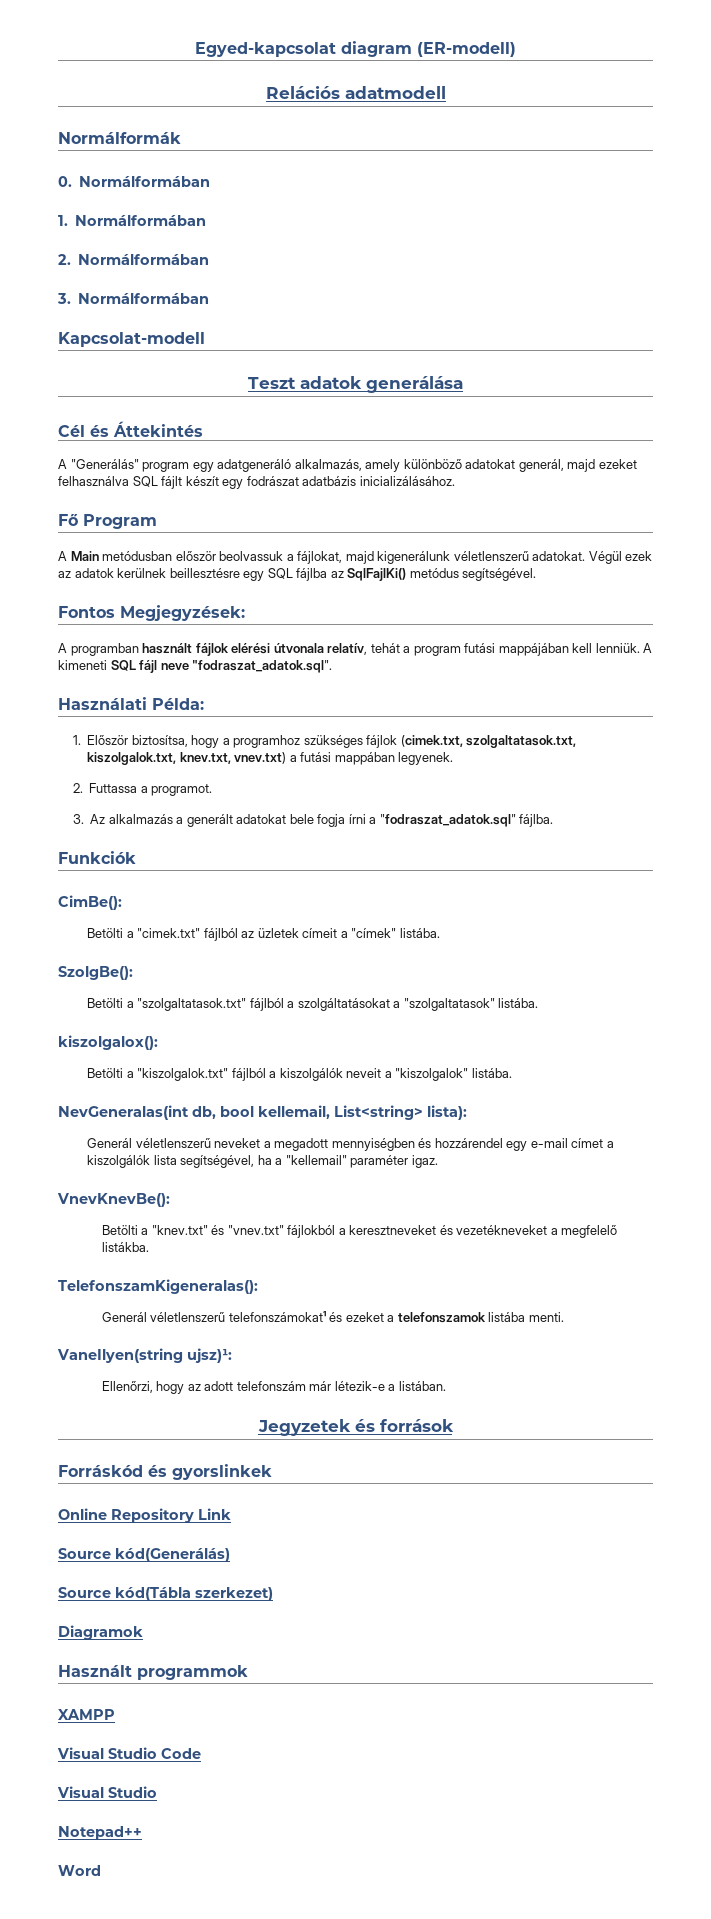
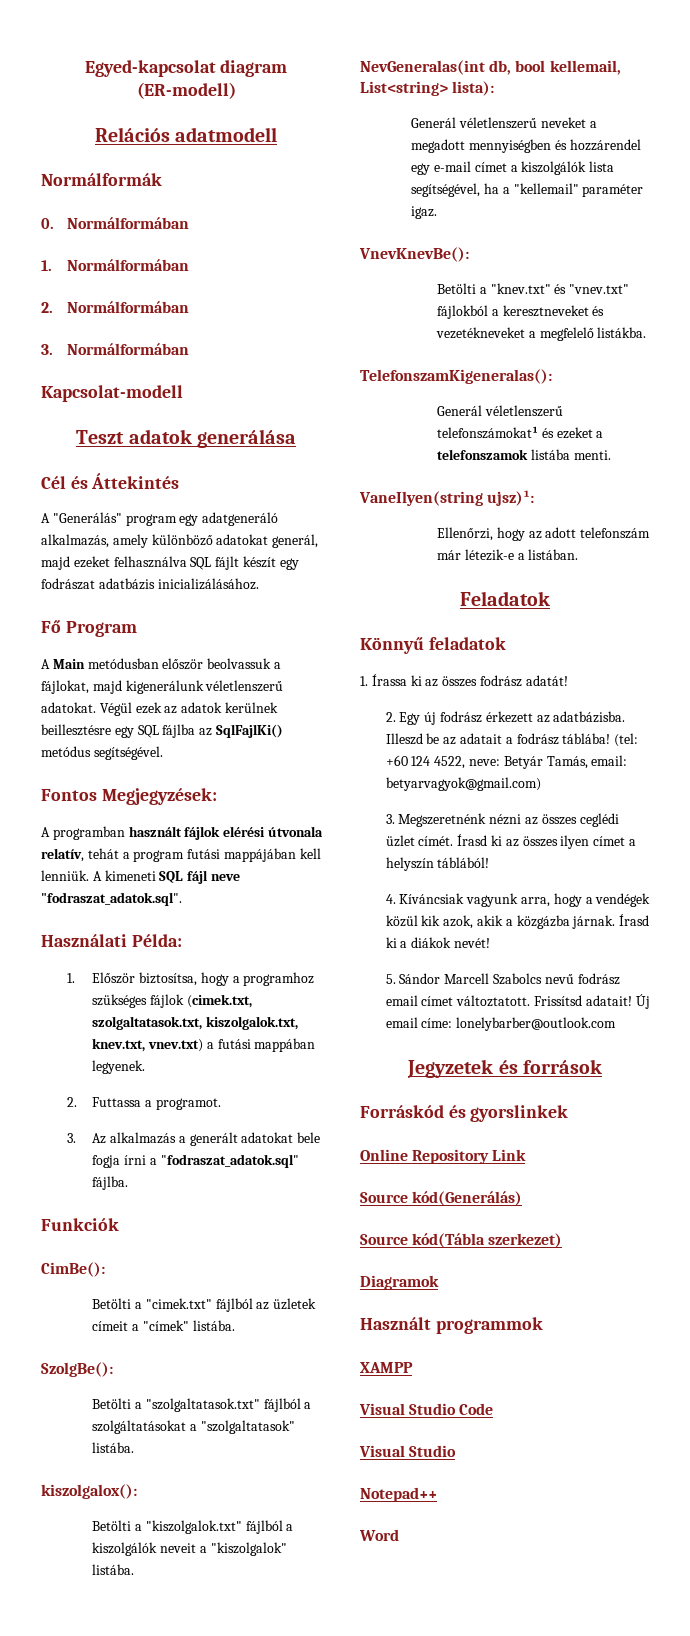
(446, 1386) none -> [460,591,550,606] [360,637,506,654] [360,674,568,687] [385,711,626,725] [385,733,639,747] [385,755,628,769] [385,777,541,791] [385,813,619,827] [385,834,636,849] [385,857,490,871] [385,893,651,907] [385,914,650,929] [385,937,490,948] [385,973,620,985] [385,994,650,1009] [385,1017,617,1031] // Feladatok // Könnyű feladatok // 1. Írassa ki az összes fodrász adatát! // 2. Egy új fodrász érkezett az adatbázisba. Illeszd be az adatait a fodrász táblába! (tel: +60 124 4522, neve: Betyár Tamás, email: betyarvagyok@gmail.com) // 3. Megszeretnénk nézni az összes ceglédi üzlet címét. Írasd ki az összes ilyen címet a helyszín táblából! // 4. Kíváncsiak vagyunk arra, hogy a vendégek közül kik azok, akik a közgázba járnak. Írasd ki a diákok nevét! // 5. Sándor Marcell Szabolcs nevű fodrász email címet változtatott. Frissítsd adatait! Új email címe: lonelybarber@outlook.com

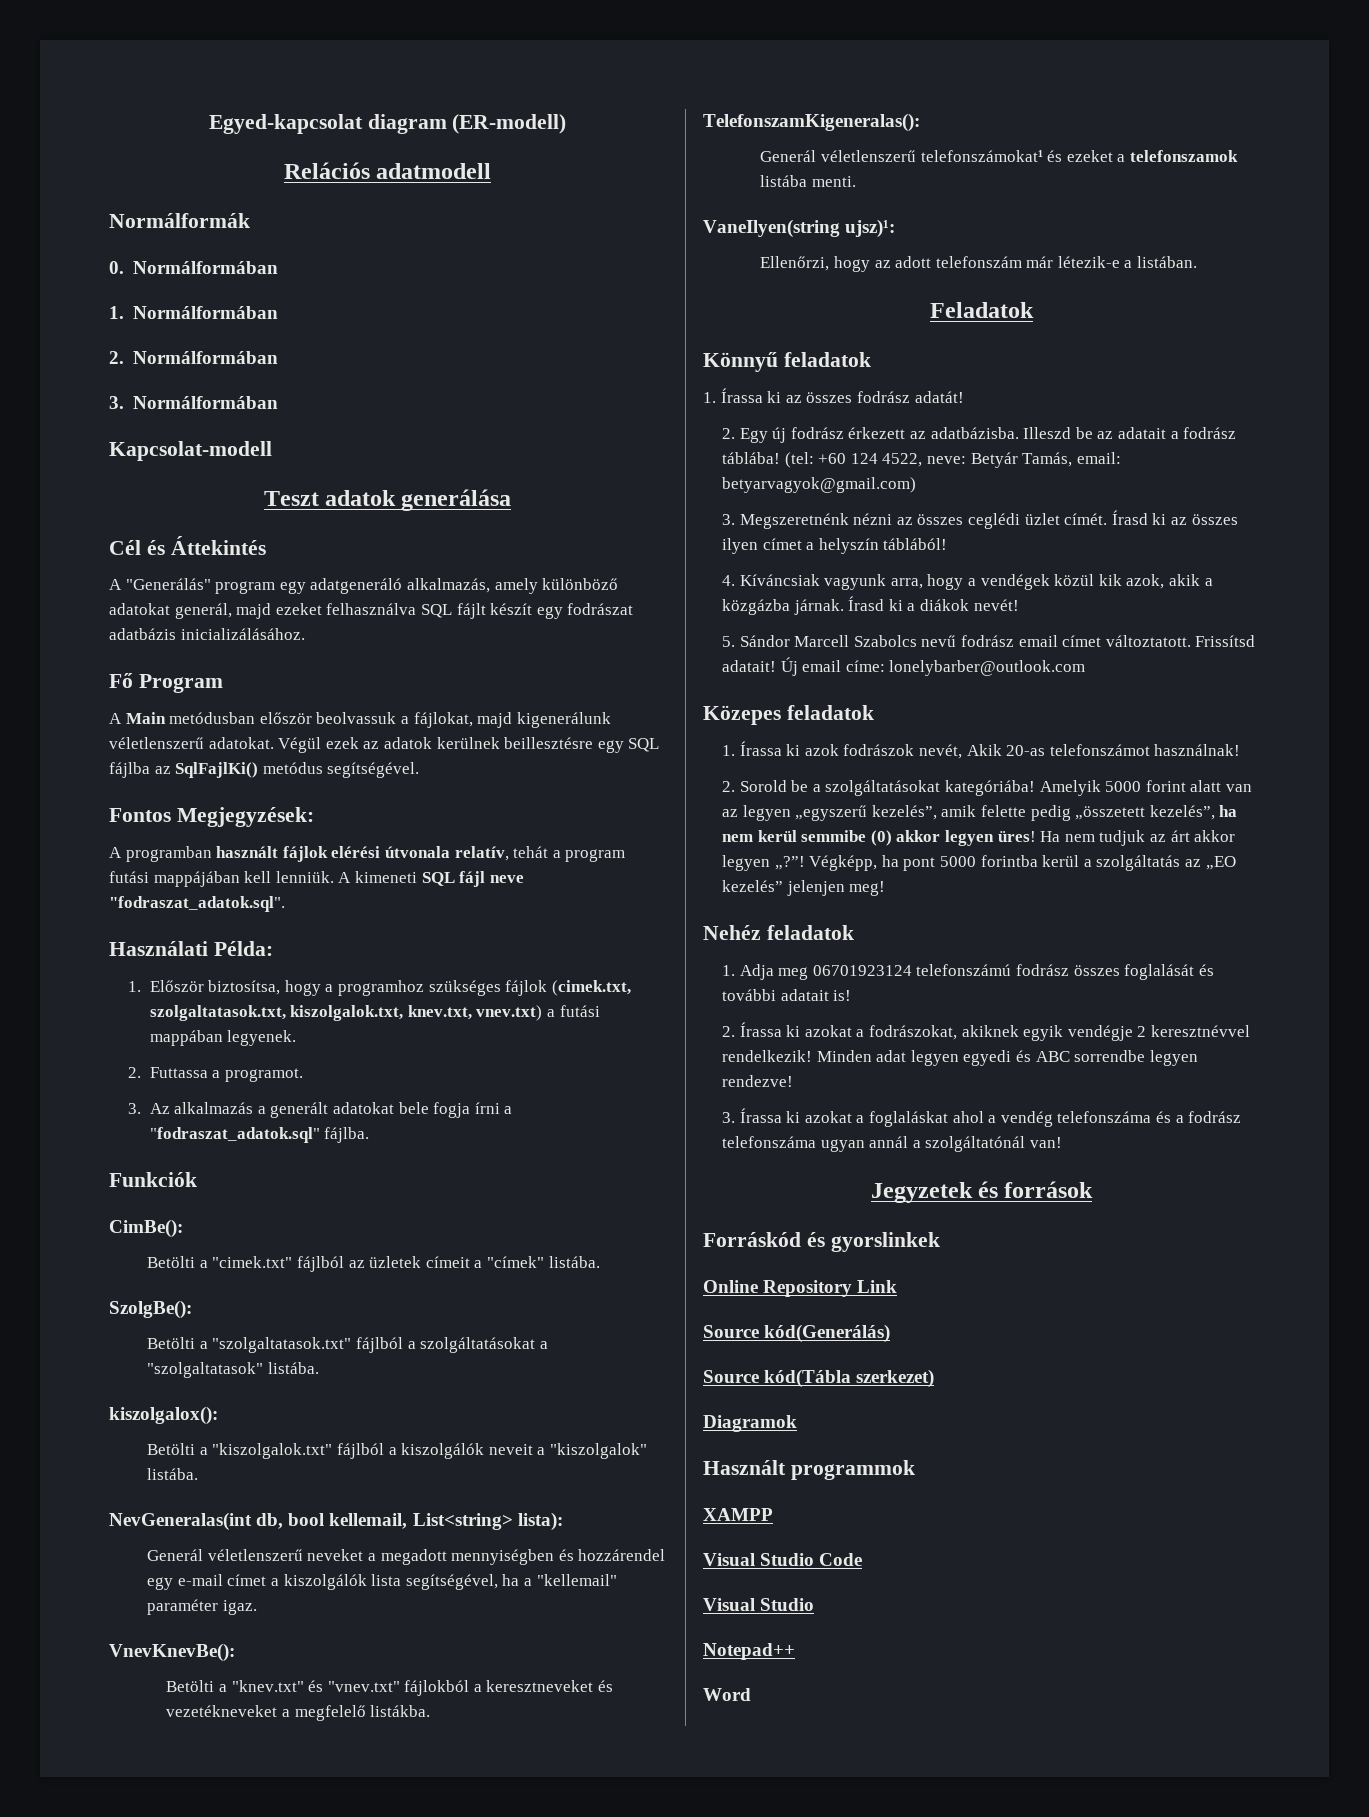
(617, 1024) none -> [703,705,874,725] [722,741,1241,759] [722,780,1253,796] [722,805,1238,821] [722,830,1236,846] [722,855,1236,871] [722,880,886,896] [703,925,854,940] [722,964,1214,980] [722,989,852,1001] [722,1022,1251,1041] [722,1050,1198,1066] [722,1075,794,1087] [722,1108,1242,1127] [722,1136,1063,1152] // Közepes feladatok // 1. Írassa ki azok fodrászok nevét, Akik 20-as telefonszámot használnak! // 2. Sorold be a szolgáltatásokat kategóriába! Amelyik 5000 forint alatt van az legyen „egyszerű kezelés”, amik felette pedig „összetett kezelés”, ha nem kerül semmibe (0) akkor legyen üres! Ha nem tudjuk az árt akkor legyen „?”! Végképp, ha pont 5000 forintba kerül a szolgáltatás az „EO kezelés” jelenjen meg! // Nehéz feladatok // 1. Adja meg 06701923124 telefonszámú fodrász összes foglalását és további adatait is! // 2. Írassa ki azokat a fodrászokat, akiknek egyik vendégje 2 keresztnévvel rendelkezik! Minden adat legyen egyedi és ABC sorrendbe legyen rendezve! // 3. Írassa ki azokat a foglaláskat ahol a vendég telefonszáma és a fodrász telefonszáma ugyan annál a szolgáltatónál van!

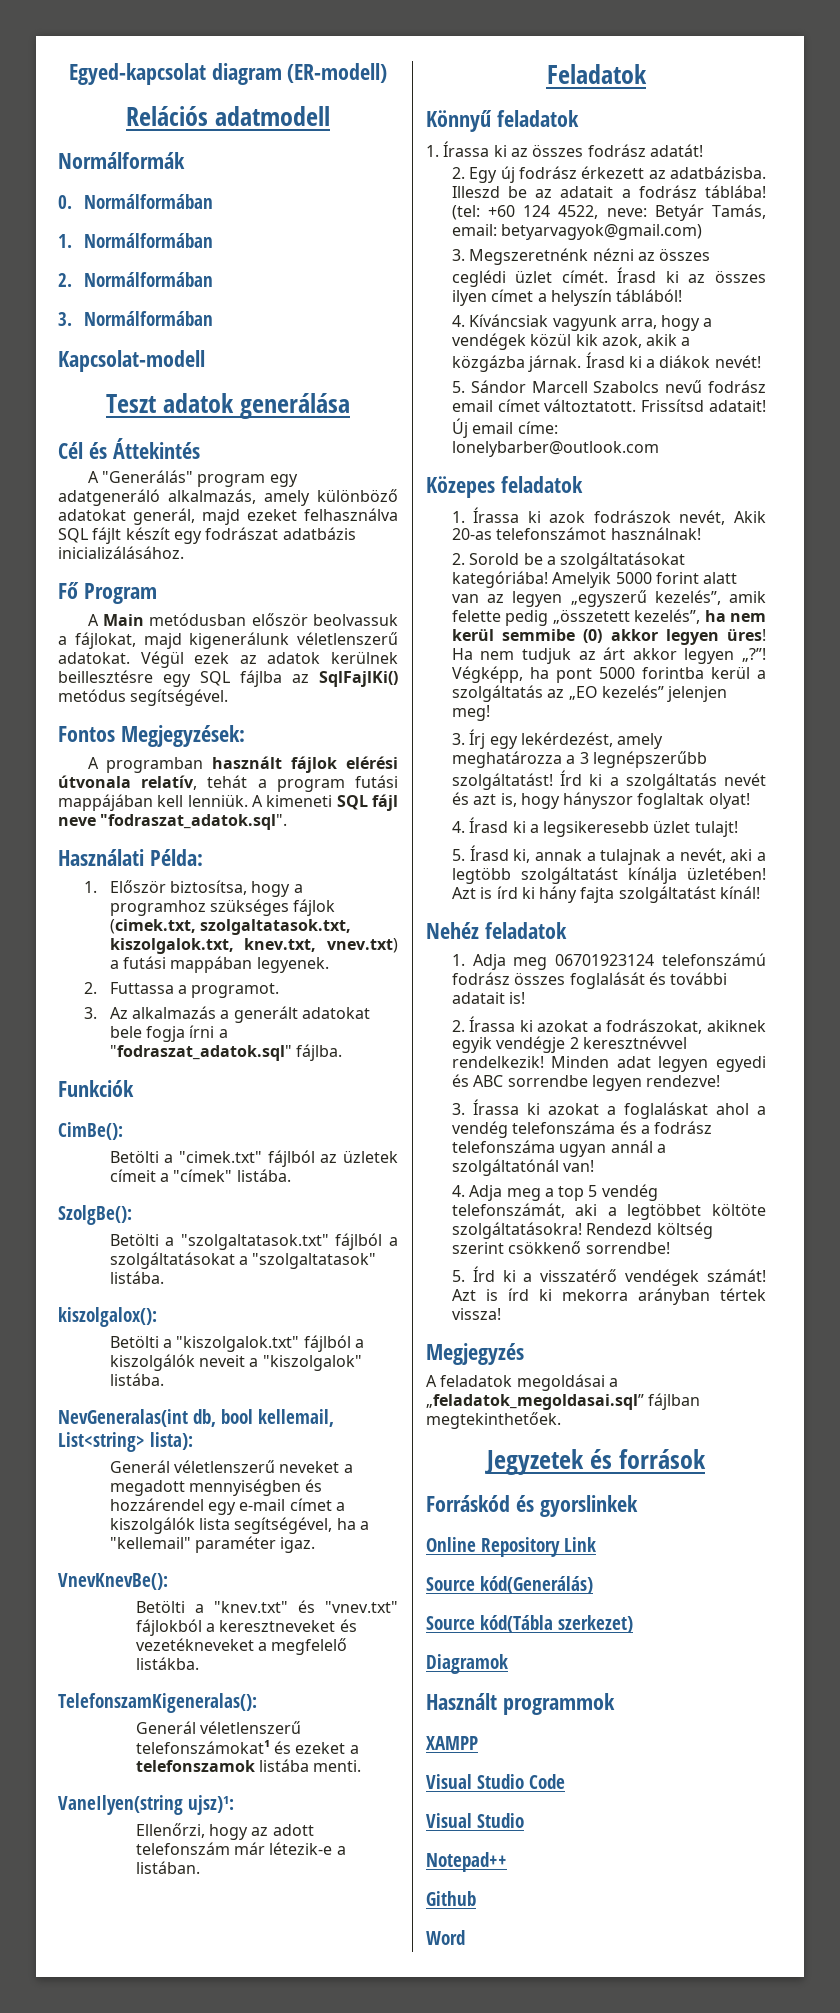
(886, 888) none -> [451,729,664,749] [451,751,707,768] [451,770,766,790] [451,792,750,809] [451,817,738,837] [451,845,766,865] [451,867,766,884] [451,886,761,903] // 3. Írj egy lekérdezést, amely meghatározza a 3 legnépszerűbb szolgáltatást! Írd ki a szolgáltatás nevét és azt is, hogy hányszor foglaltak olyat! // 4. Írasd ki a legsikeresebb üzlet tulajt! // 5. Írasd ki, annak a tulajnak a nevét, aki a legtöbb szolgáltatást kínálja üzletében! Azt is írd ki hány fajta szolgáltatást kínál!
(1063, 1142) none -> [451,1184,658,1201] [451,1203,766,1220] [451,1222,713,1239] [451,1241,670,1254] [451,1266,766,1286] [451,1288,766,1305] [451,1308,501,1320] [426,1343,524,1365] [426,1374,618,1391] [426,1393,701,1410] [426,1412,561,1429] // 4. Adja meg a top 5 vendég telefonszámát, aki a legtöbbet költöte szolgáltatásokra! Rendezd költség szerint csökkenő sorrendbe! // 5. Írd ki a visszatérő vendégek számát! Azt is írd ki mekorra arányban tértek vissza! // Megjegyzés // A feladatok megoldásai a „feladatok_megoldasai.sql” fájlban megtekinthetőek.
(795, 1651) none -> [426,1891,476,1906] // Github

